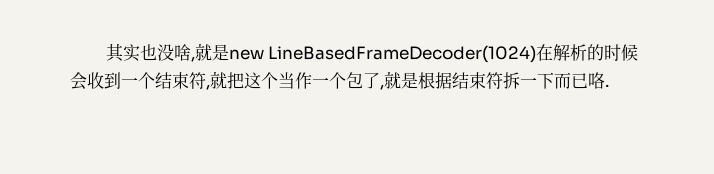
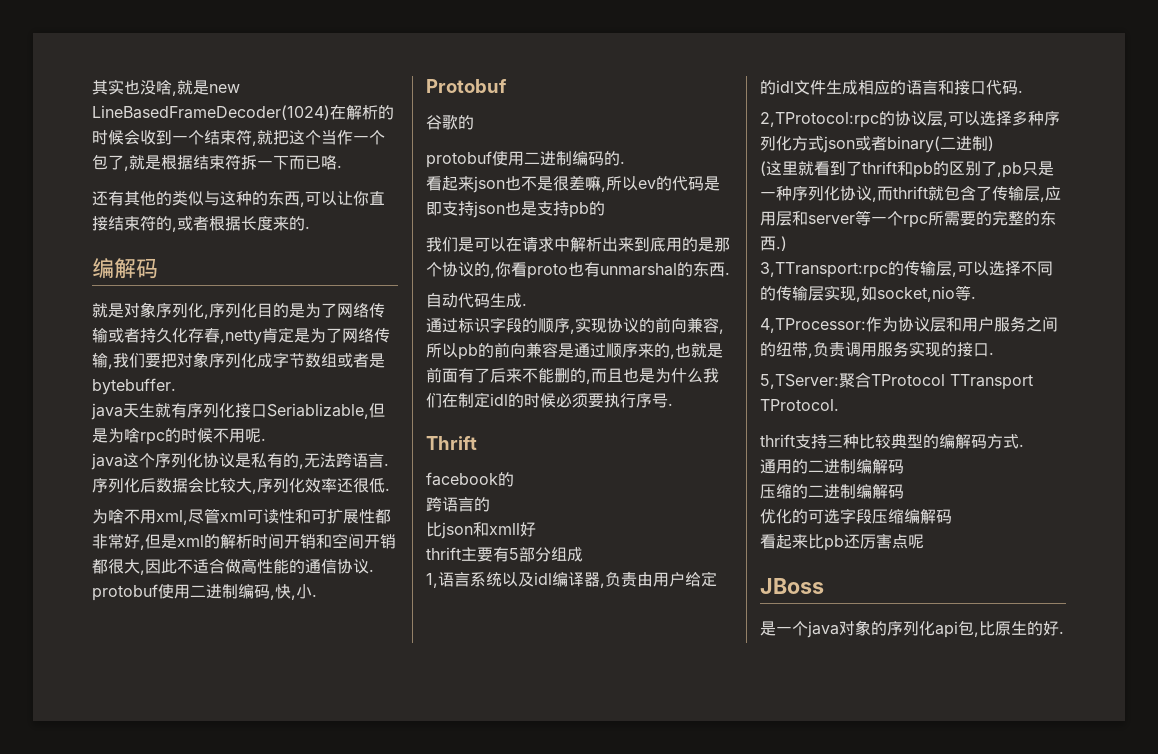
(609, 85) none -> [92,190,385,207] [92,215,310,232] [92,258,158,279] [92,302,385,319] [92,327,390,345] [92,352,385,369] [92,378,176,395] [91,403,385,420] [92,427,266,445] [91,453,389,470] [92,477,390,494] [92,508,391,525] [92,533,396,550] [92,558,374,575] [92,584,317,601] [426,79,507,93] [426,115,474,130] [426,151,625,168] [426,175,720,193] [426,201,605,218] [426,236,730,252] [426,262,730,279] [426,293,527,308] [426,317,724,334] [426,342,723,360] [426,367,719,384] [426,392,673,408] [426,436,477,450] [426,472,514,487] [426,497,490,512] [426,522,536,539] [426,547,583,562] [426,571,717,588] [760,80,1023,95] [760,110,1060,128] [760,136,994,153] [760,161,1054,178] [760,185,1061,202] [760,210,1056,228] [760,236,787,251] [760,261,1053,278] [760,285,976,302] [760,316,1058,333] [760,341,994,358] [760,372,1033,390] [760,399,839,411] [760,433,1024,449] [760,459,904,474] [760,484,904,499] [760,508,952,524] [760,533,924,551] [760,578,824,594] [760,620,1064,638] // 还有其他的类似与这种的东西,可以让你直接结束符的,或者根据长度来的. // 编解码 // 就是对象序列化,序列化目的是为了网络传输或者持久化存春,netty肯定是为了网络传输,我们要把对象序列化成字节数组或者是bytebuffer. // java天生就有序列化接口Seriablizable,但是为啥rpc的时候不用呢. // java这个序列化协议是私有的,无法跨语言.序列化后数据会比较大,序列化效率还很低. // 为啥不用xml,尽管xml可读性和可扩展性都非常好,但是xml的解析时间开销和空间开销都很大,因此不适合做高性能的通信协议. protobuf使用二进制编码,快,小. // Protobuf // 谷歌的 // protobuf使用二进制编码的. // 看起来json也不是很差嘛,所以ev的代码是即支持json也是支持pb的 // 我们是可以在请求中解析出来到底用的是那个协议的,你看proto也有unmarshal的东西. // 自动代码生成. // 通过标识字段的顺序,实现协议的前向兼容,所以pb的前向兼容是通过顺序来的,也就是前面有了后来不能删的,而且也是为什么我们在制定idl的时候必须要执行序号. // Thrift // facebook的 // 跨语言的 // 比json和xmll好 // thrift主要有5部分组成 // 1,语言系统以及idl编译器,负责由用户给定的idl文件生成相应的语言和接口代码. // 2,TProtocol:rpc的协议层,可以选择多种序列化方式json或者binary(二进制) // (这里就看到了thrift和pb的区别了,pb只是一种序列化协议,而thrift就包含了传输层,应用层和server等一个rpc所需要的完整的东西.) // 3,TTransport:rpc的传输层,可以选择不同的传输层实现,如socket,nio等. // 4,TProcessor:作为协议层和用户服务之间的纽带,负责调用服务实现的接口. // 5,TServer:聚合TProtocol TTransport TProtocol. // thrift支持三种比较典型的编解码方式. // 通用的二进制编解码 // 压缩的二进制编解码 // 优化的可选字段压缩编解码 // 看起来比pb还厉害点呢 // JBoss // 是一个java对象的序列化api包,比原生的好.

